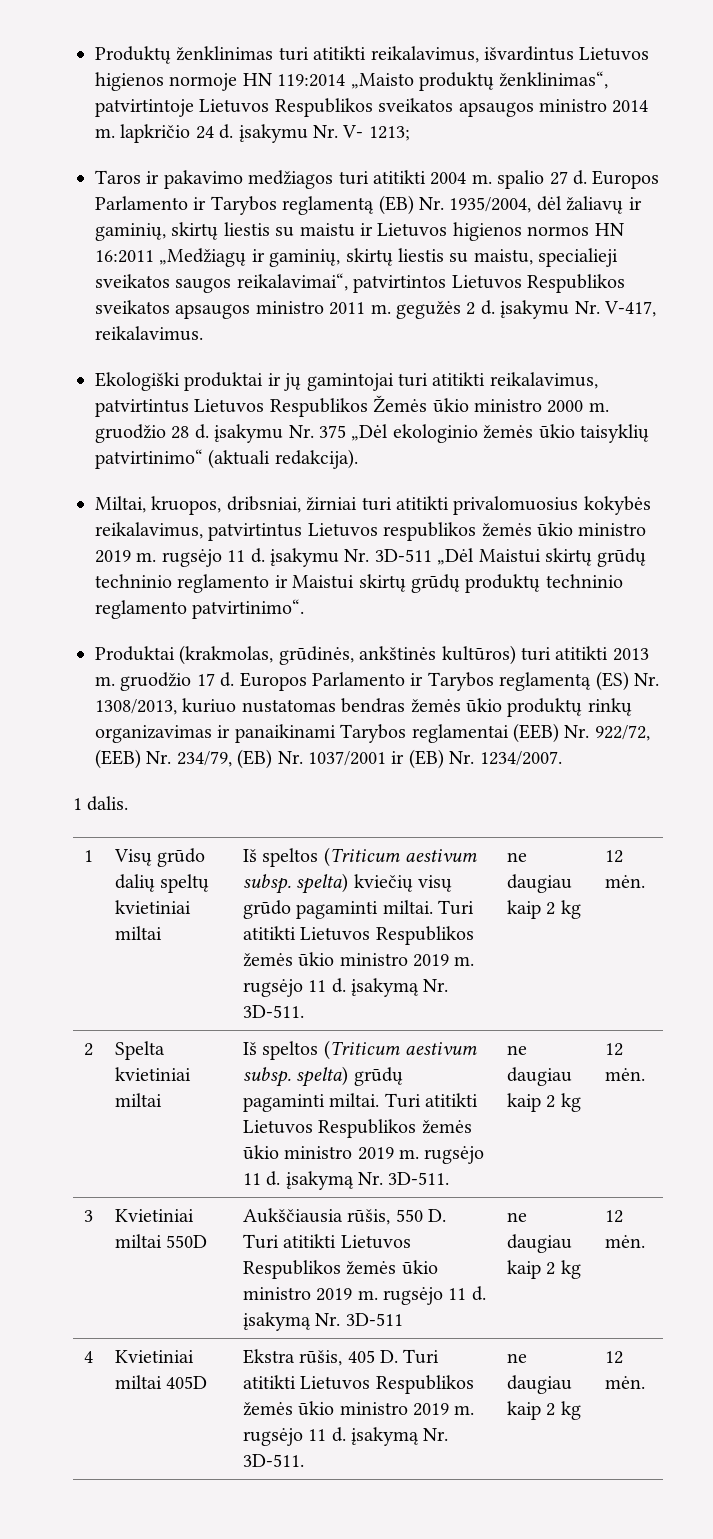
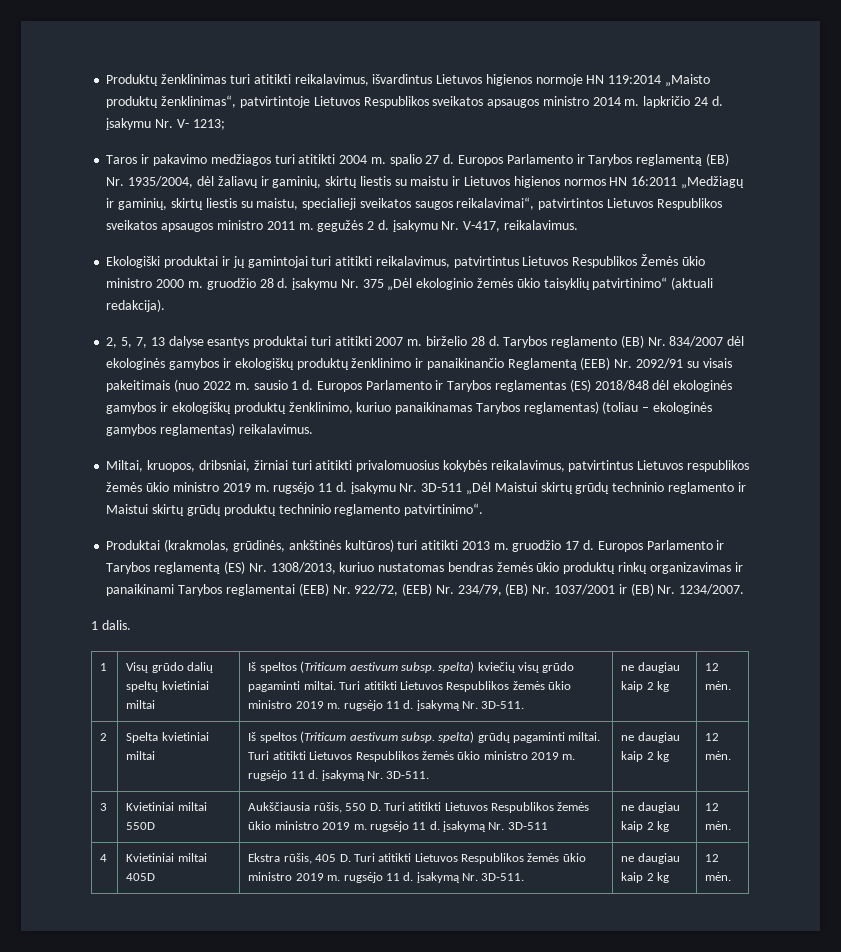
(358, 459) none -> [106,335,745,348] [106,357,732,370] [106,379,733,392] [106,401,712,414] [106,423,313,436] // 2, 5, 7, 13 dalyse esantys produktai turi atitikti 2007 m. birželio 28 d. Tarybos reglamento (EB) Nr. 834/2007 dėl ekologinės gamybos ir ekologiškų produktų ženklinimo ir panaikinančio Reglamentą (EEB) Nr. 2092/91 su visais pakeitimais (nuo 2022 m. sausio 1 d. Europos Parlamento ir Tarybos reglamentas (ES) 2018/848 dėl ekologinės gamybos ir ekologiškų produktų ženklinimo, kuriuo panaikinamas Tarybos reglamentas) (toliau – ekologinės gamybos reglamentas) reikalavimus.

